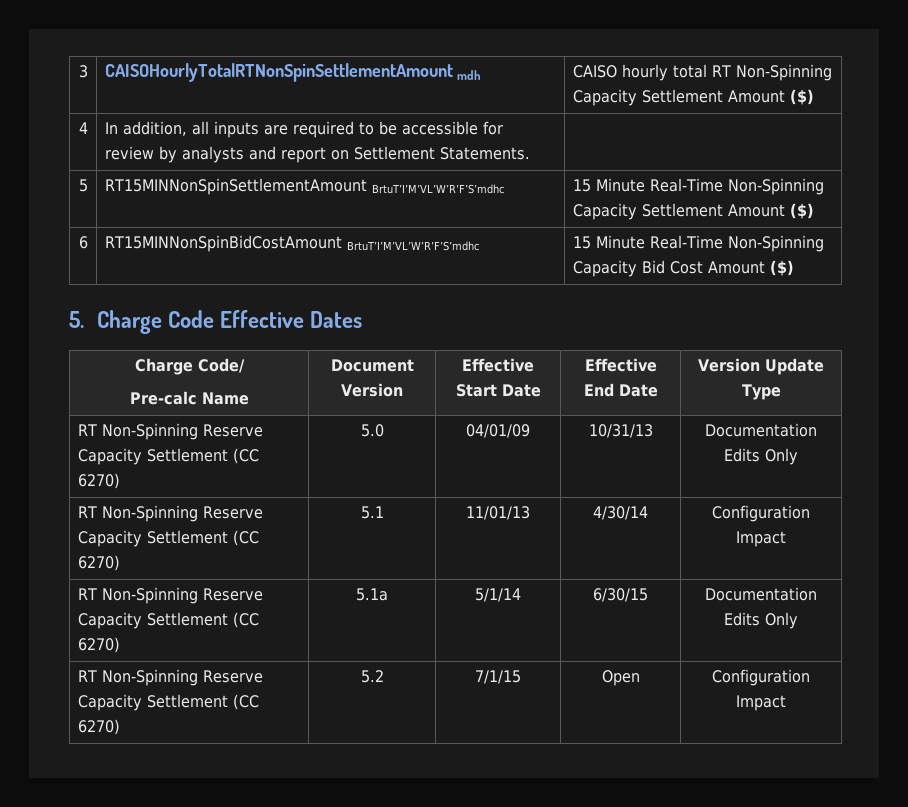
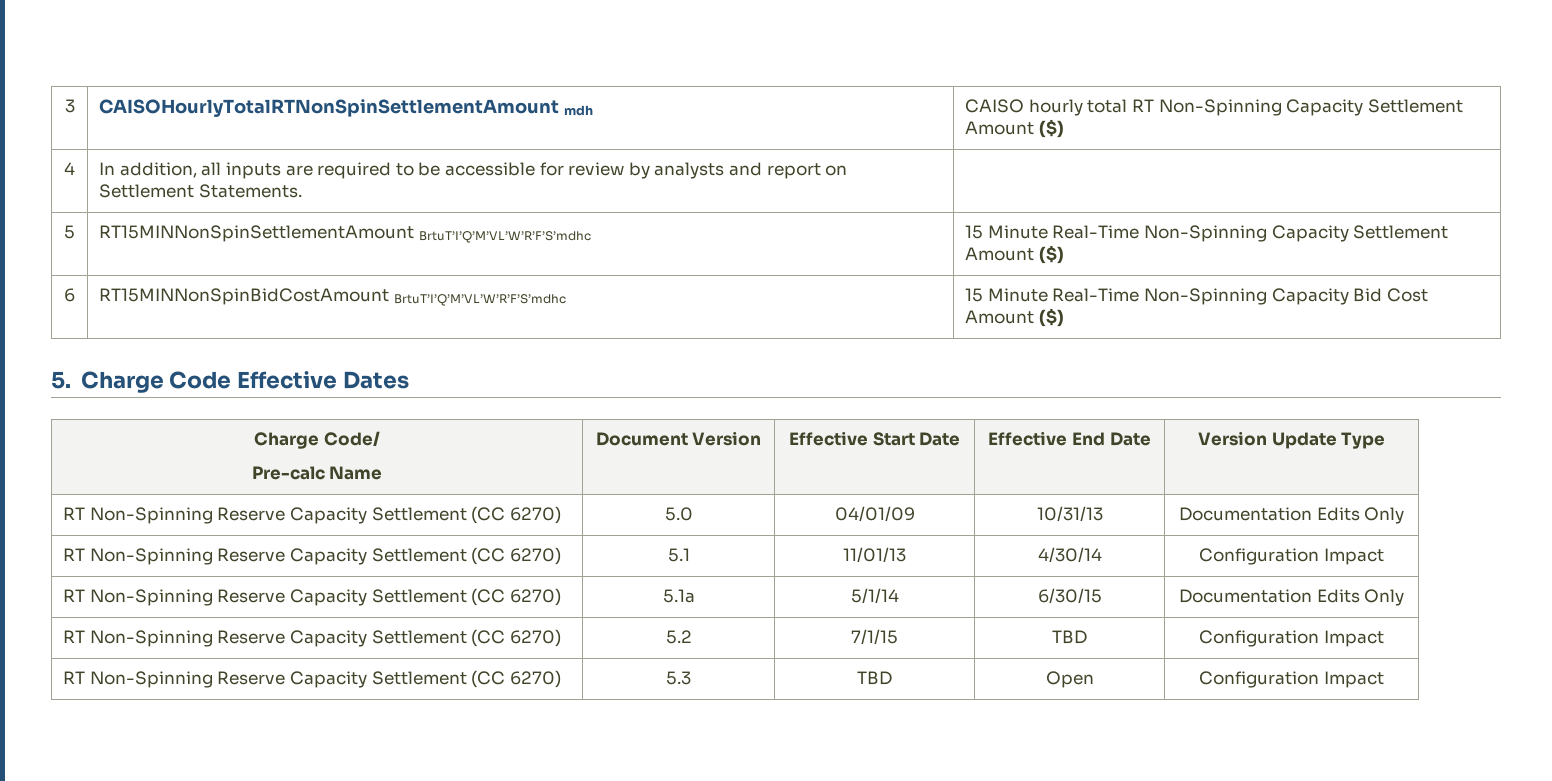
[371,184,504,194] BrtuT’I’M’VL’W’R’F’S’mdhc -> [418,231,591,243] BrtuT’I’Q’M’VL’W’R’F’S’mdhc
[346,241,479,251] BrtuT’I’M’VL’W’R’F’S’mdhc -> [393,294,566,306] BrtuT’I’Q’M’VL’W’R’F’S’mdhc
(521, 677) none -> [1052,630,1087,644] [1199,630,1384,647] [63,670,561,688] [665,671,691,685] [856,671,892,685] | TBD | Configuration Impact // RT Non-Spinning Reserve Capacity Settlement (CC 6270) | 5.3 | TBD

